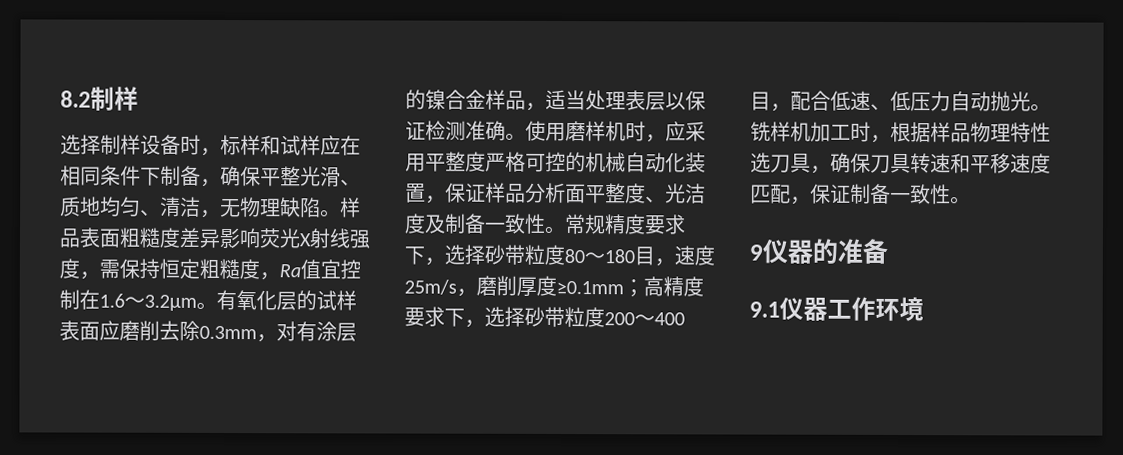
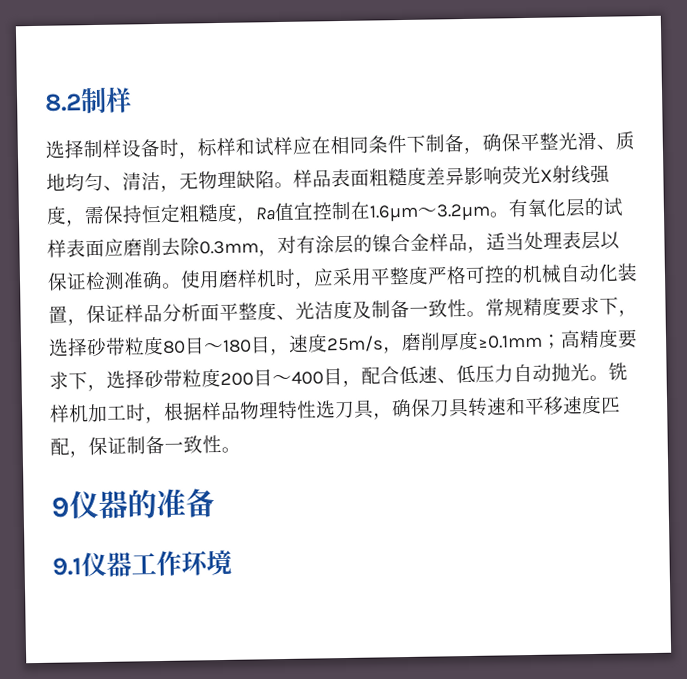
[99,293,125,308] 1.6 -> [369,204,419,222] 1.6μm
(585, 256) none -> [184,337,205,355] 目
(635, 319) none -> [253,369,273,387] 目

